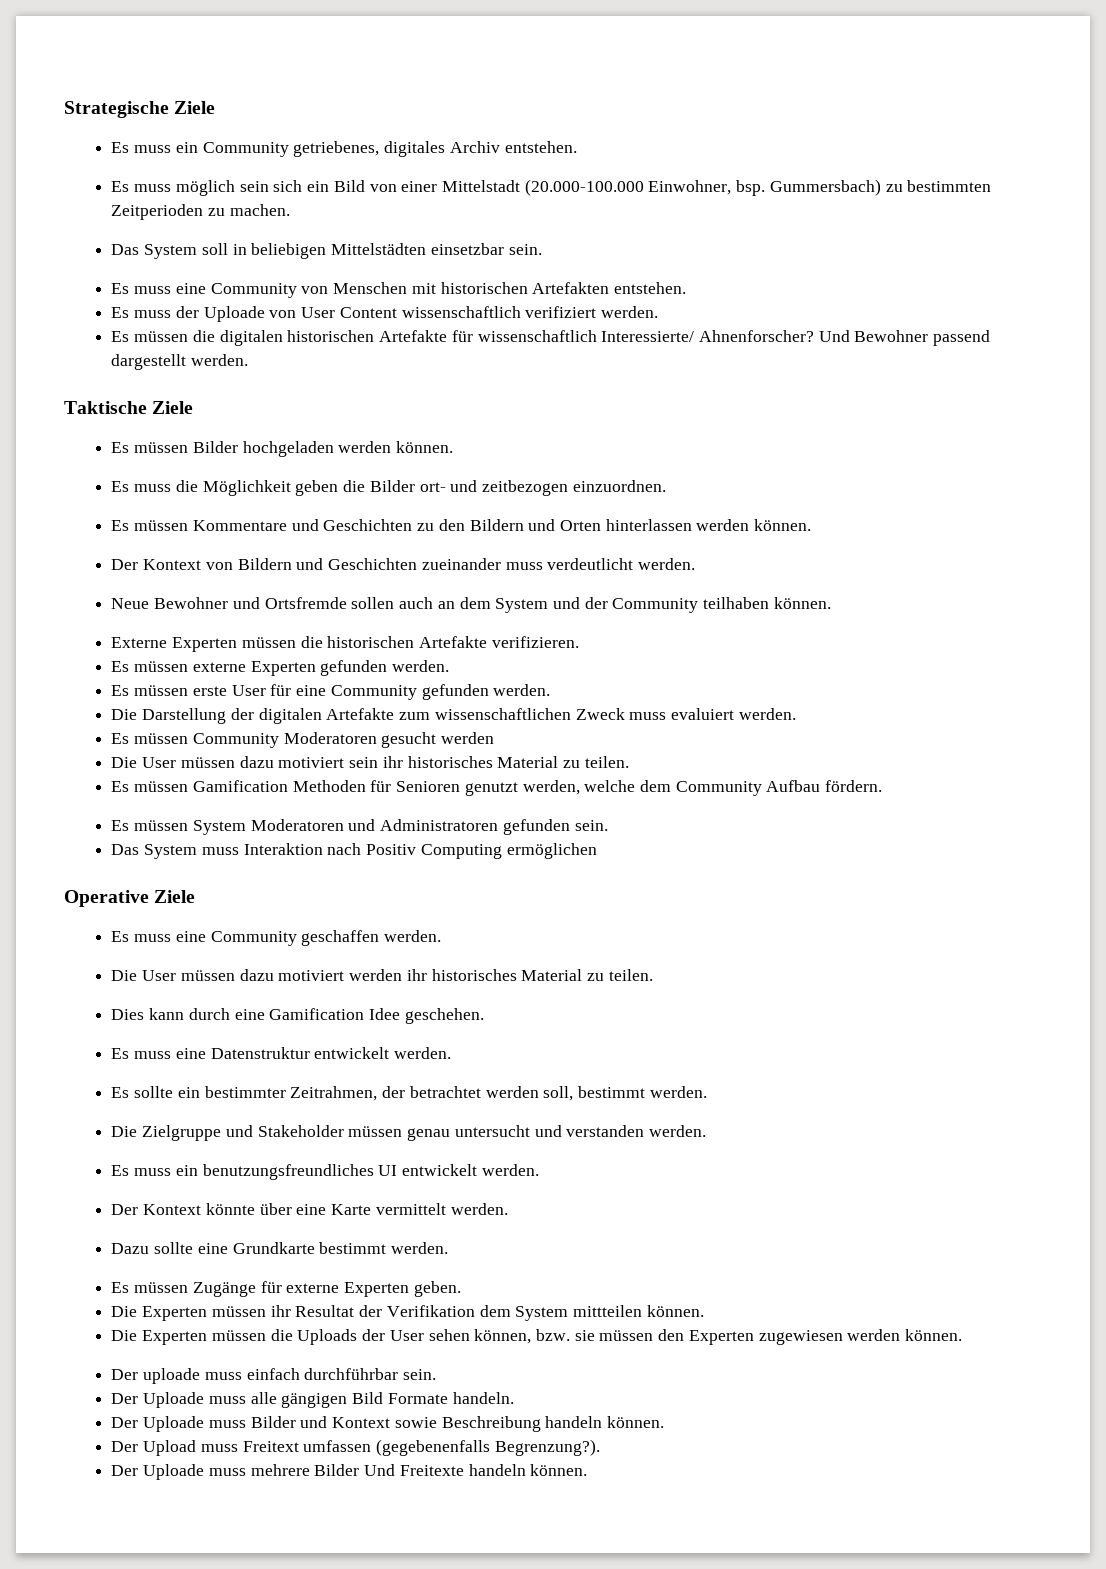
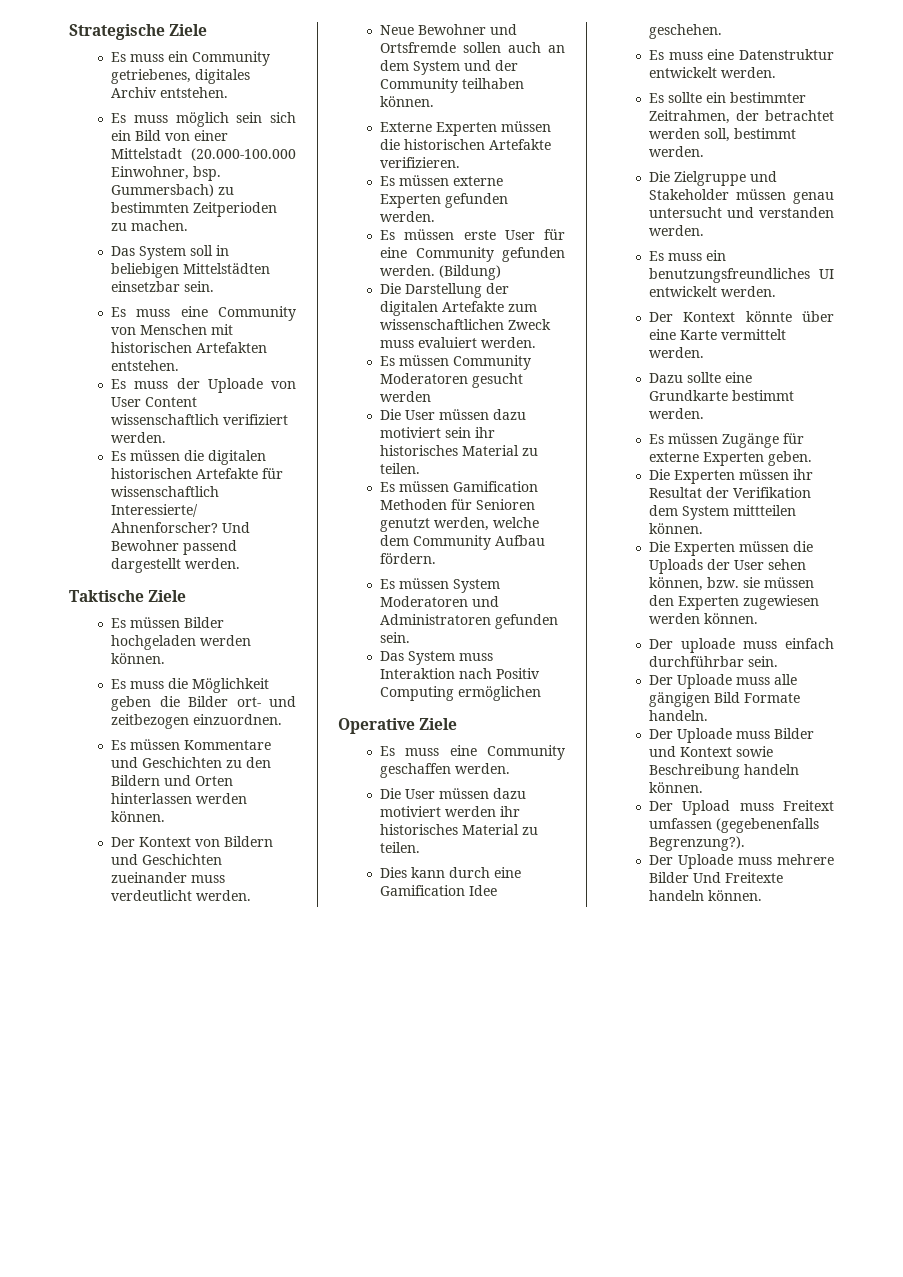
(551, 690) none -> [439,265,502,280] (Bildung)

